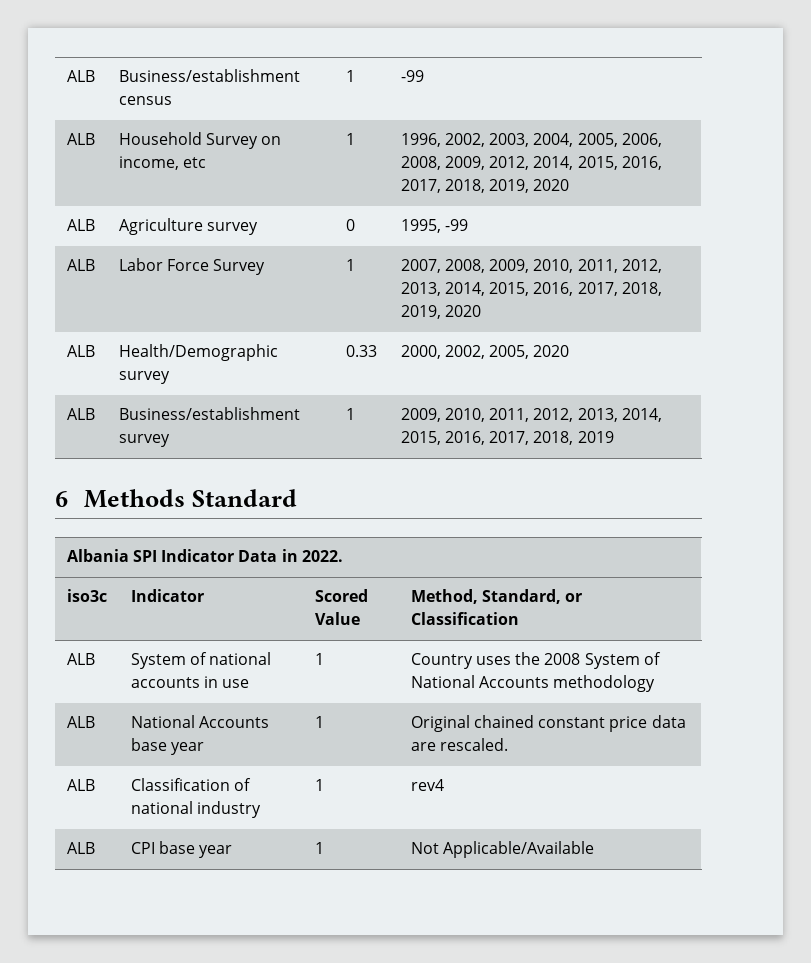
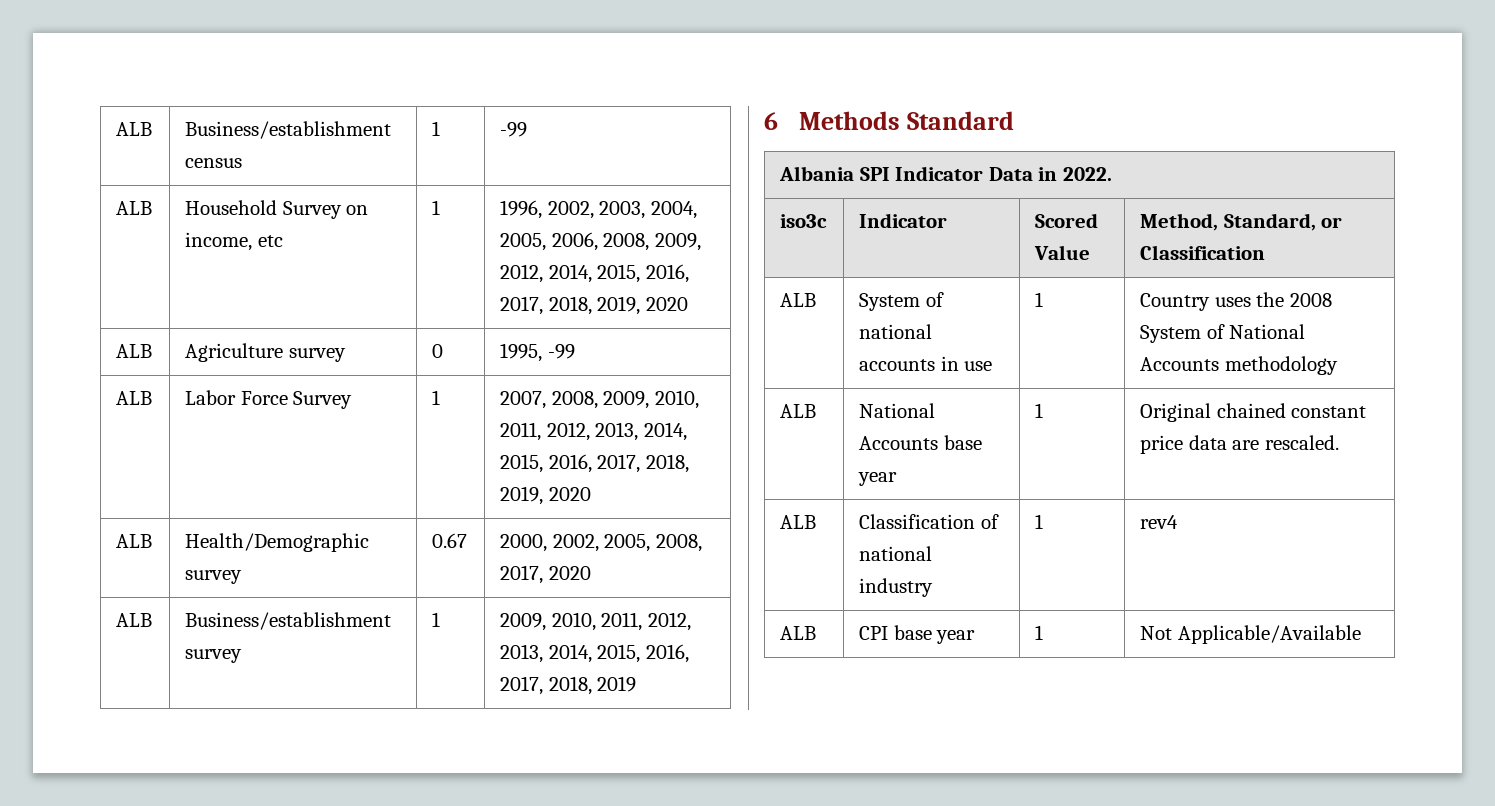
[345,345,377,357] 0.33 -> [432,533,468,548] 0.67
(530, 352) none -> [655,534,702,552] [500,565,544,584] 2008, 2017,

